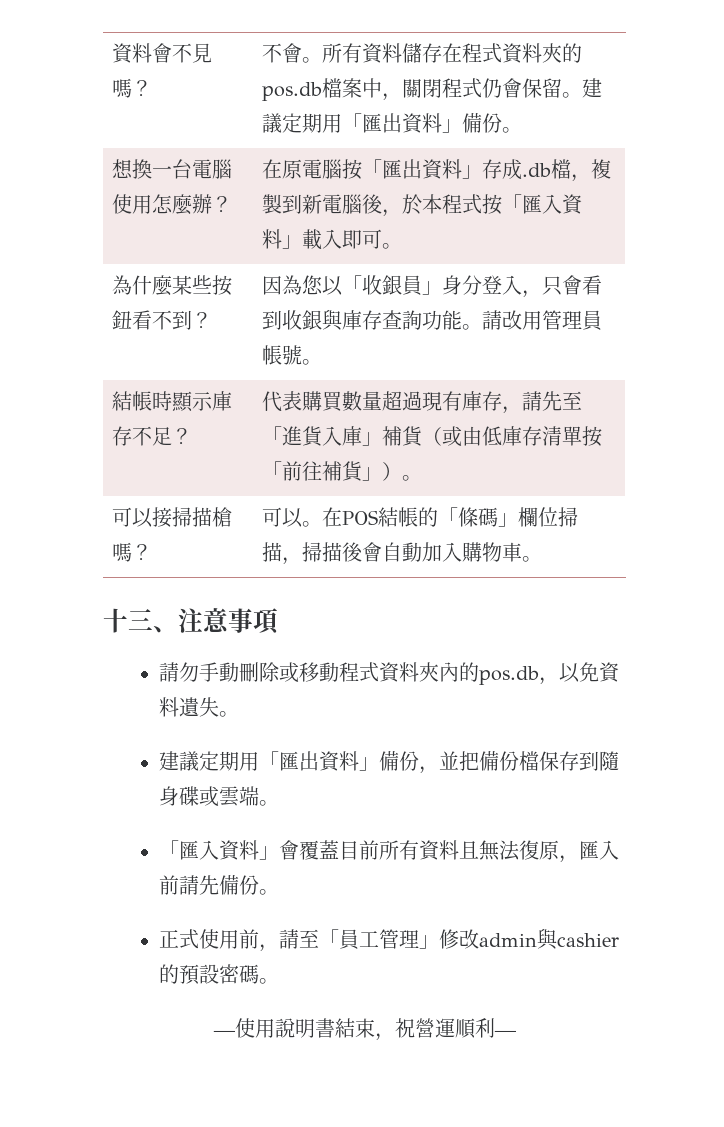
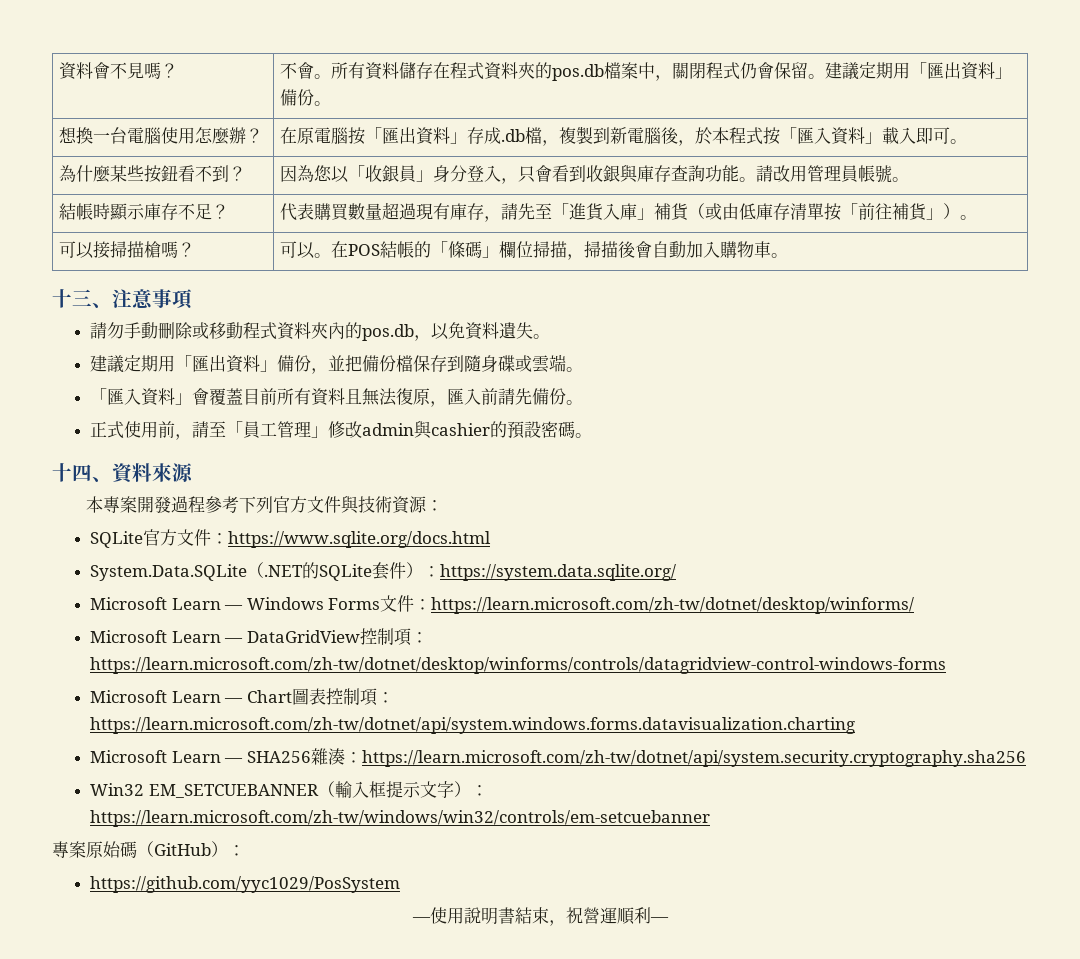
(280, 981) none -> [52,463,193,484] [85,496,443,514] [89,529,491,548] [89,562,676,581] [89,595,915,614] [89,628,428,646] [89,657,946,674] [89,688,394,706] [89,717,855,734] [89,748,1026,767] [89,781,488,798] [89,810,710,827] [52,841,245,859] [89,876,400,893] // 十四、資料來源 // 本專案開發過程參考下列官方文件與技術資源： // SQLite官方文件：https://www.sqlite.org/docs.html // System.Data.SQLite（.NET的SQLite套件）：https://system.data.sqlite.org/ // Microsoft Learn — Windows Forms文件：https://learn.microsoft.com/zh-tw/dotnet/desktop/winforms/ // Microsoft Learn — DataGridView控制項：https://learn.microsoft.com/zh-tw/dotnet/desktop/winforms/controls/datagridview-control-windows-forms // Microsoft Learn — Chart圖表控制項：https://learn.microsoft.com/zh-tw/dotnet/api/system.windows.forms.datavisualization.charting // Microsoft Learn — SHA256雜湊：https://learn.microsoft.com/zh-tw/dotnet/api/system.security.cryptography.sha256 // Win32 EM_SETCUEBANNER（輸入框提示文字）：https://learn.microsoft.com/zh-tw/windows/win32/controls/em-setcuebanner // 專案原始碼（GitHub）： // https://github.com/yyc1029/PosSystem

